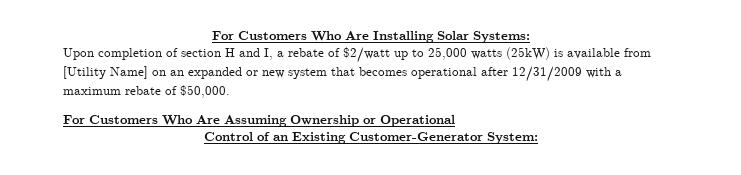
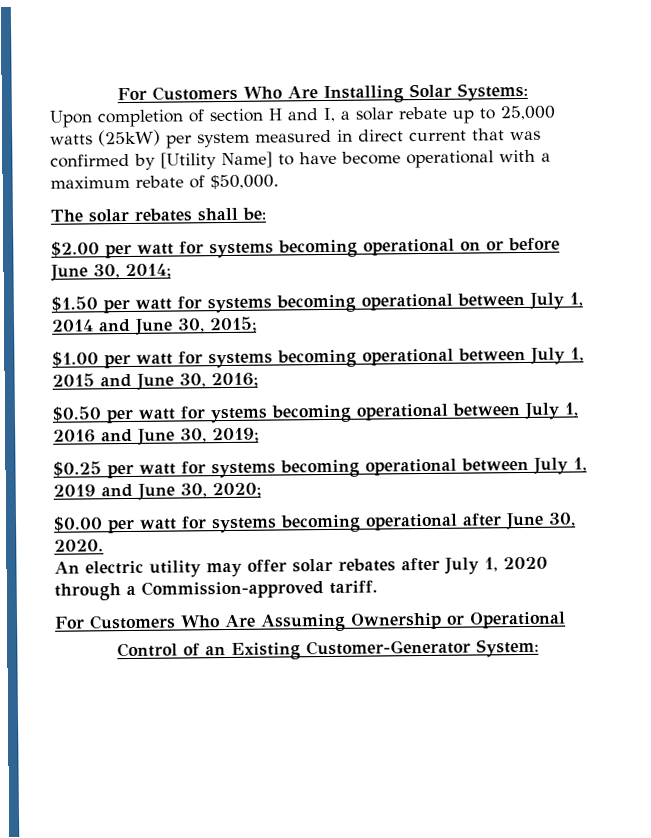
[288,47,390,63] rebate of $2/watt -> [355,106,447,121] solar rebate
[554,48,651,59] [63,66,582,82] is available from [Utility Name] on an expanded or new system that becomes operational after 12/31/2009 -> [166,128,541,149] [50,150,494,170] per system measured in direct current that was confirmed by [Utility Name] to have become operational
(230, 91) none -> [50,207,266,223] [51,237,560,259] [50,263,171,281] [51,292,583,314] [51,316,257,335] [52,347,584,369] [52,372,258,390] [52,402,578,424] [53,427,259,445] [53,457,587,479] [53,482,261,500] [53,512,576,534] [54,539,104,552] [54,556,548,578] [54,580,378,601] // The solar rebates shall be: // $2.00 per watt for systems becoming operational on or before June 30, 2014; // $1.50 per watt for systems becoming operational between July 1, 2014 and June 30, 2015; // $1.00 per watt for systems becoming operational between July 1, 2015 and June 30, 2016; // $0.50 per watt for ystems becoming operational between July 1, 2016 and June 30, 2019; // $0.25 per watt for systems becoming operational between July 1, 2019 and June 30, 2020; // $0.00 per watt for systems becoming operational after June 30, 2020. // An electric utility may offer solar rebates after July 1, 2020 through a Commission-approved tariff.

